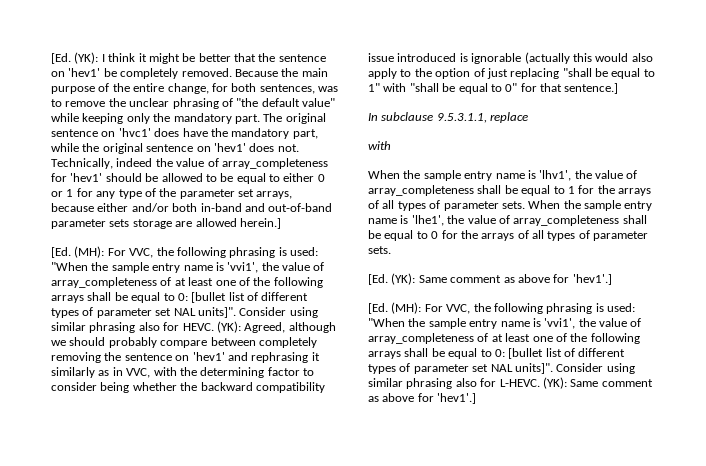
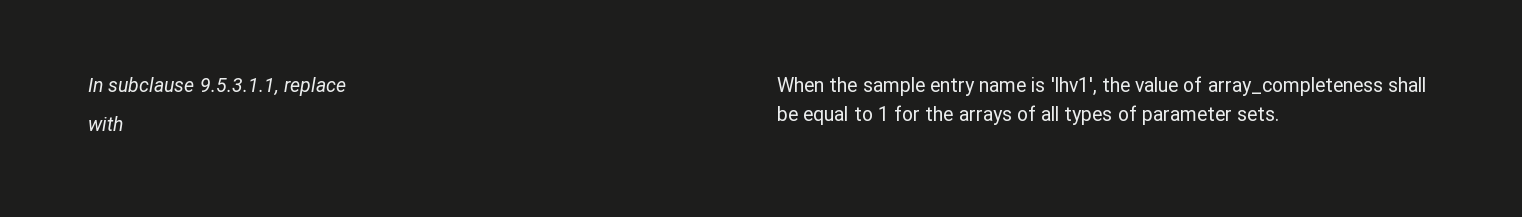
[51,52,326,64] [51,68,328,79] [51,83,338,94] [51,98,335,109] [51,113,326,124] [51,128,318,139] [51,143,299,154] [51,158,328,169] [51,173,325,184] [51,188,293,199] [51,203,333,212] [51,218,281,229] [51,246,318,258] [51,262,325,273] [51,277,323,288] [51,292,309,303] [51,307,318,318] [51,321,336,333] [51,337,317,348] [51,352,320,363] [51,367,314,378] [51,382,325,393] [368,52,653,64] [368,68,655,79] [368,83,619,94] [Ed. (YK): I think it might be better that the sentence on 'hev1' be completely removed. Because the main purpose of the entire change, for both sentences, was to remove the unclear phrasing of "the default value" while keeping only the mandatory part. The original sentence on 'hvc1' does have the mandatory part, while the original sentence on 'hev1' does not. Technically, indeed the value of array_completeness for 'hev1' should be allowed to be equal to either 0 or 1 for any type of the parameter set arrays, because either and/or both in-band and out-of-band parameter sets storage are allowed herein.] // [Ed. (MH): For VVC, the following phrasing is used: "When the sample entry name is 'vvi1', the value of array_completeness of at least one of the following arrays shall be equal to 0: [bullet list of different types of parameter set NAL units]". Consider using similar phrasing also for HEVC. (YK): Agreed, although we should probably compare between completely removing the sentence on 'hev1' and rephrasing it similarly as in VVC, with the determining factor to consider being whether the backward compatibility issue introduced is ignorable (actually this would also apply to the option of just replacing "shall be equal to 1" with "shall be equal to 0" for that sentence.] // -> (88, 85) none
[528,200,653,211] [368,215,647,226] [368,230,649,241] [368,246,391,254] [368,273,612,285] [368,302,635,314] [368,318,642,329] [368,333,640,344] [368,348,626,359] [368,363,635,374] [368,377,653,389] [368,393,477,404] When the sample entry name is 'lhe1', the value of array_completeness shall be equal to 0 for the arrays of all types of parameter sets. // [Ed. (YK): Same comment as above for 'hev1'.] // [Ed. (MH): For VVC, the following phrasing is used: "When the sample entry name is 'vvi1', the value of array_completeness of at least one of the following arrays shall be equal to 0: [bullet list of different types of parameter set NAL units]". Consider using similar phrasing also for L-HEVC. (YK): Same comment as above for 'hev1'.] -> (1280, 114) none

